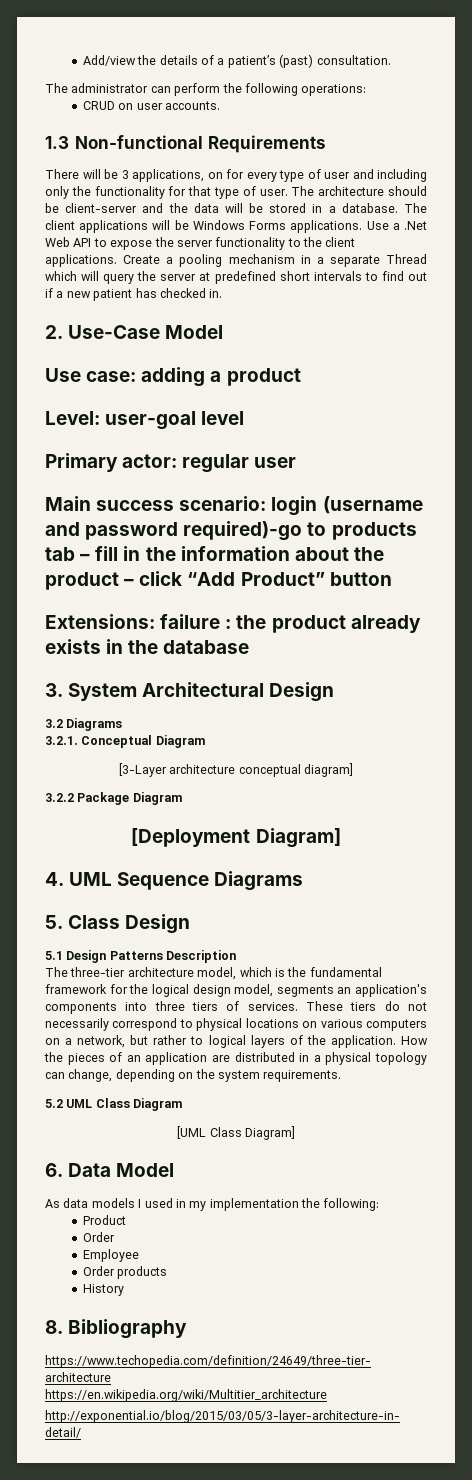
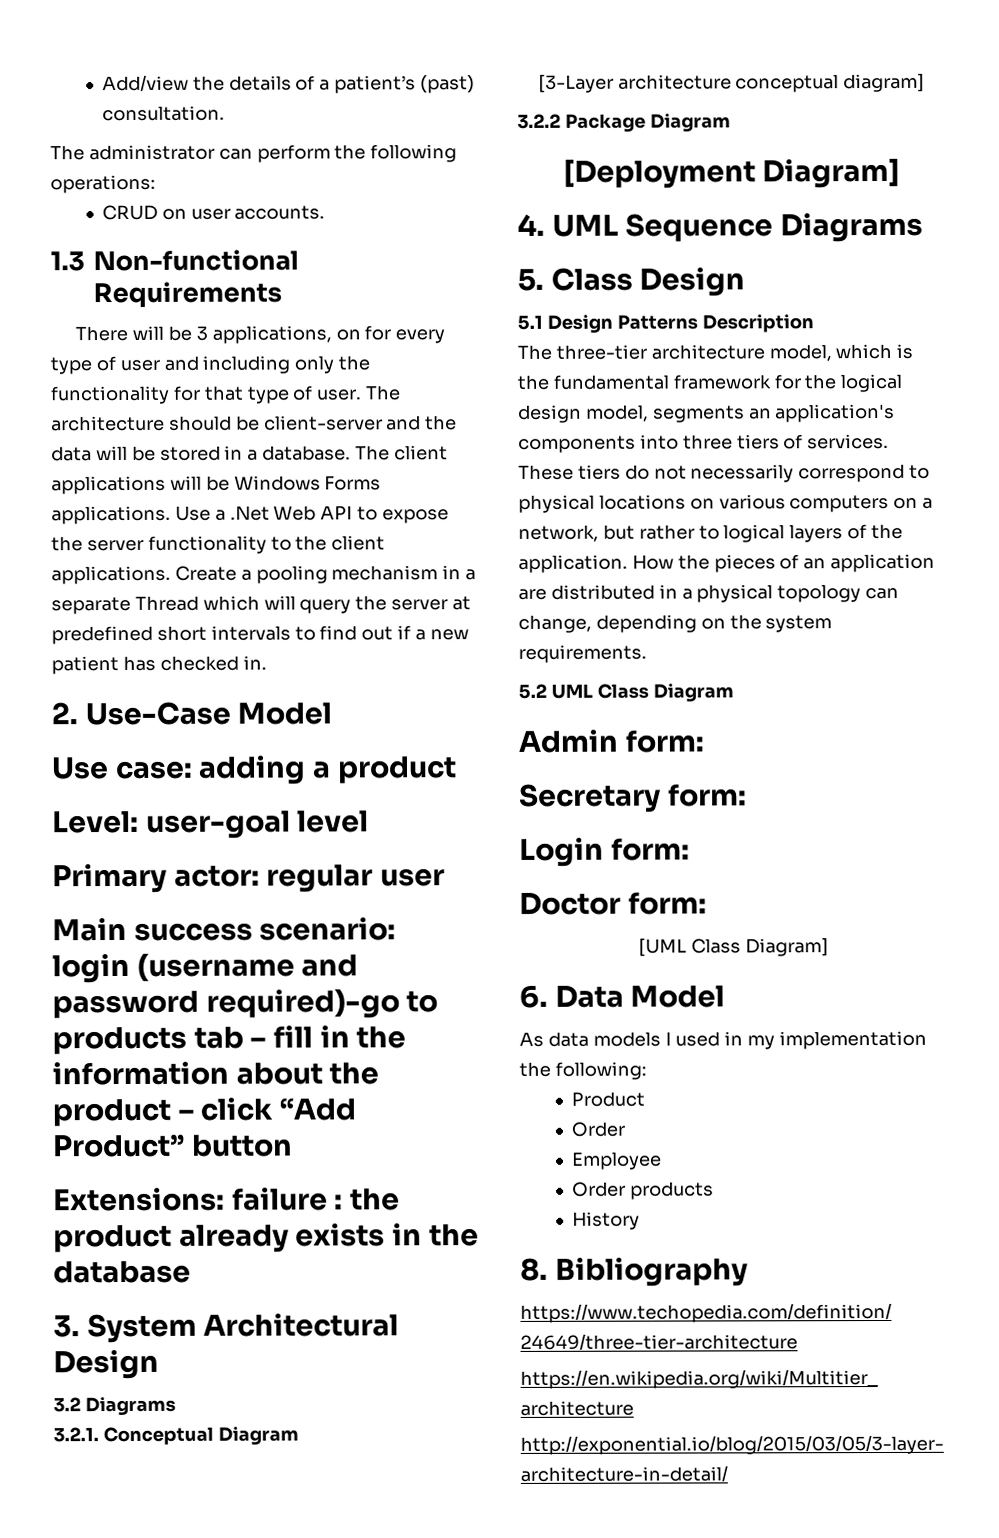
(183, 1104) none -> [518,729,704,753] [519,783,747,813] [519,837,690,867] [519,891,707,915] // Admin form: // Secretary form: // Login form: // Doctor form:

